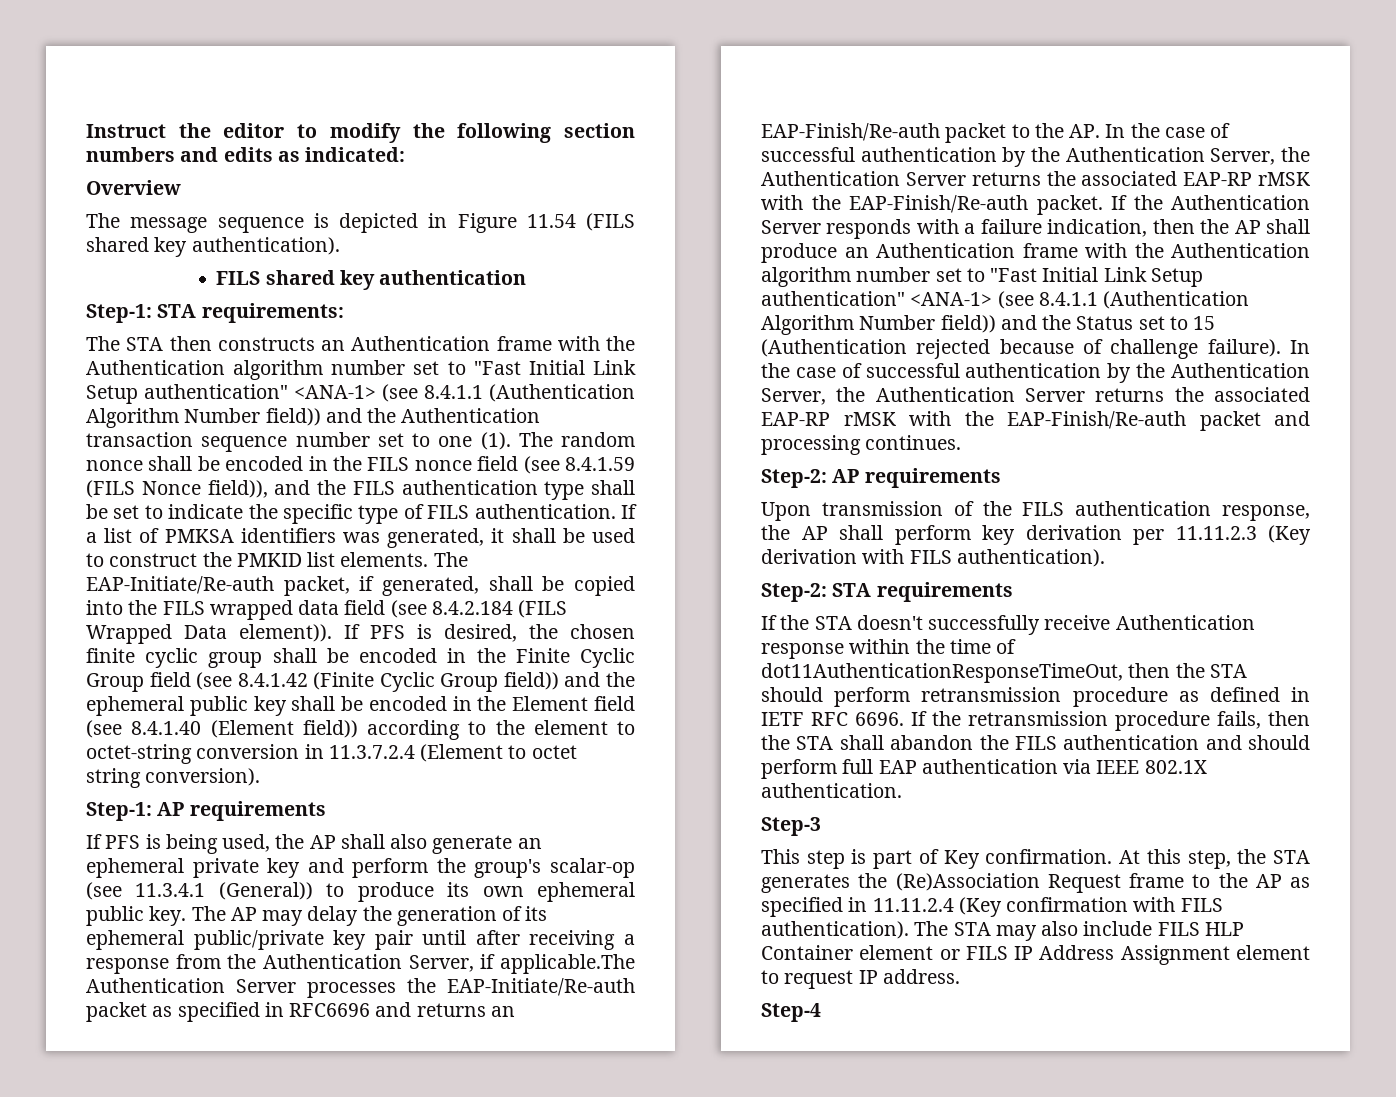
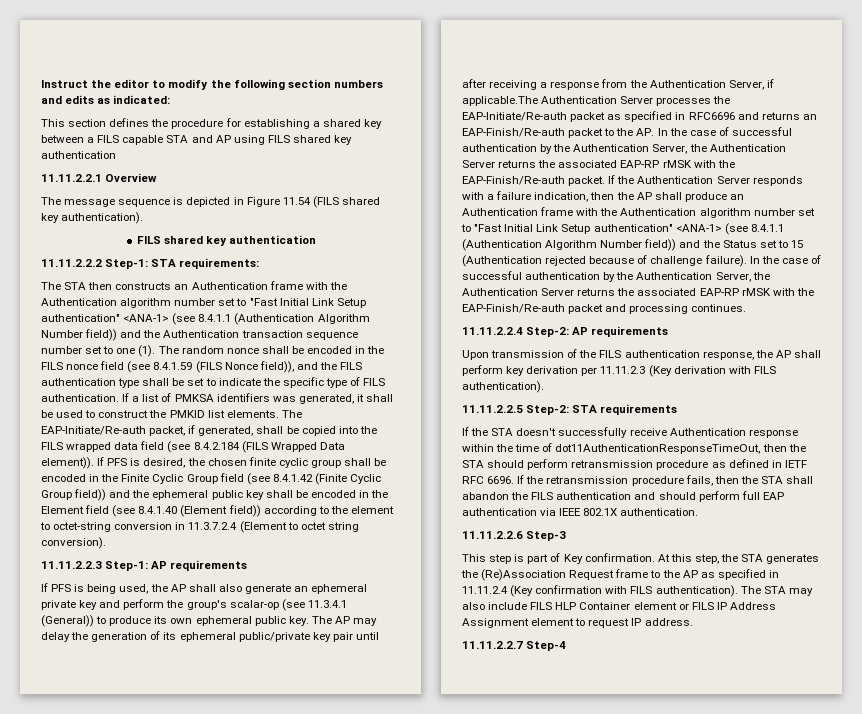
(406, 154) none -> [41,118,382,129] [41,135,353,145] [41,151,116,159] [41,174,102,182] This section defines the procedure for establishing a shared key between a FILS capable STA and AP using FILS shared key authentication // 11.11.2.2.1
(527, 277) none -> [41,259,102,267] 11.11.2.2.2
(261, 777) none -> [41,561,102,569] 11.11.2.2.3
(962, 442) none -> [462,327,523,335] 11.11.2.2.4
(1105, 558) none -> [462,405,523,413] 11.11.2.2.5
(902, 790) none -> [462,531,523,539] 11.11.2.2.6
(960, 976) none -> [462,641,523,649] 11.11.2.2.7

